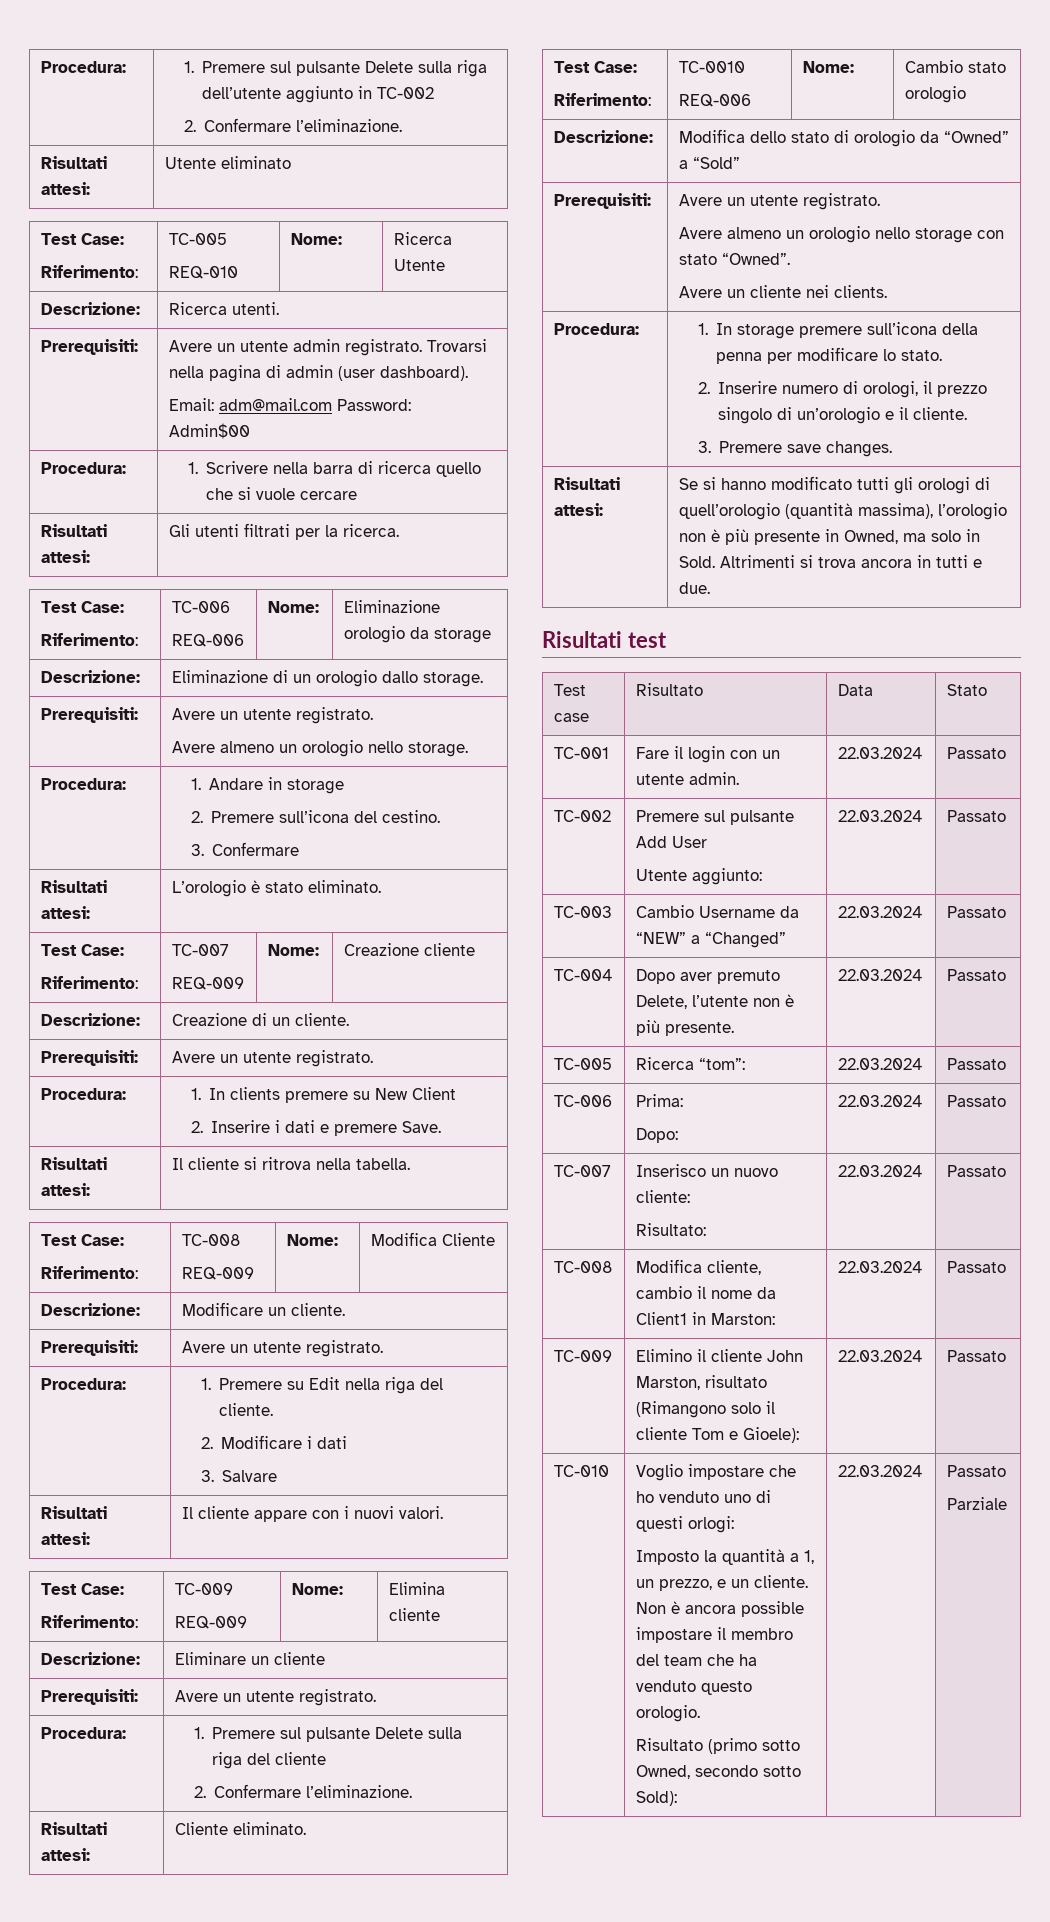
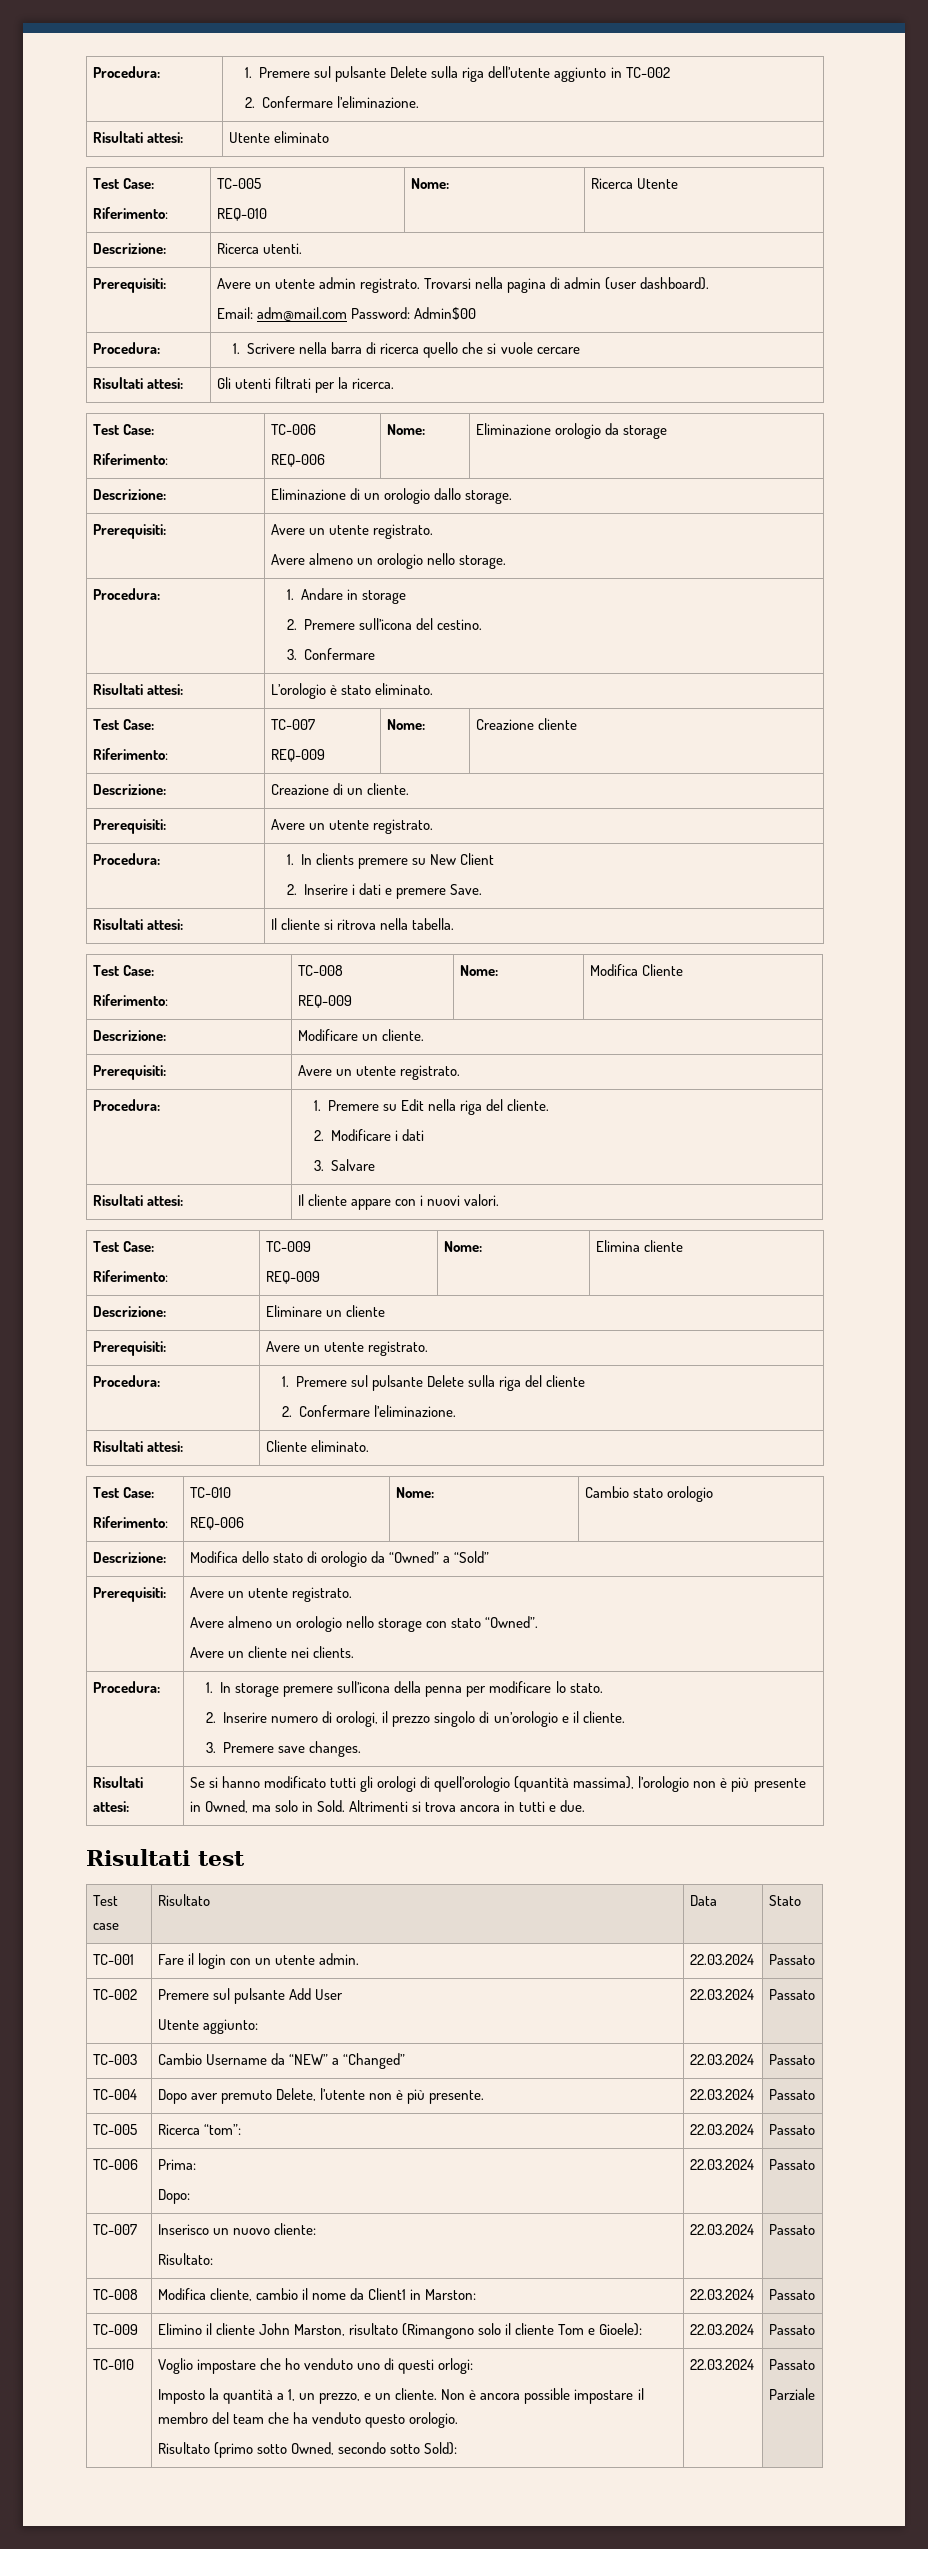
[678,61,745,73] TC-0010 -> [189,1487,231,1498] TC-010

